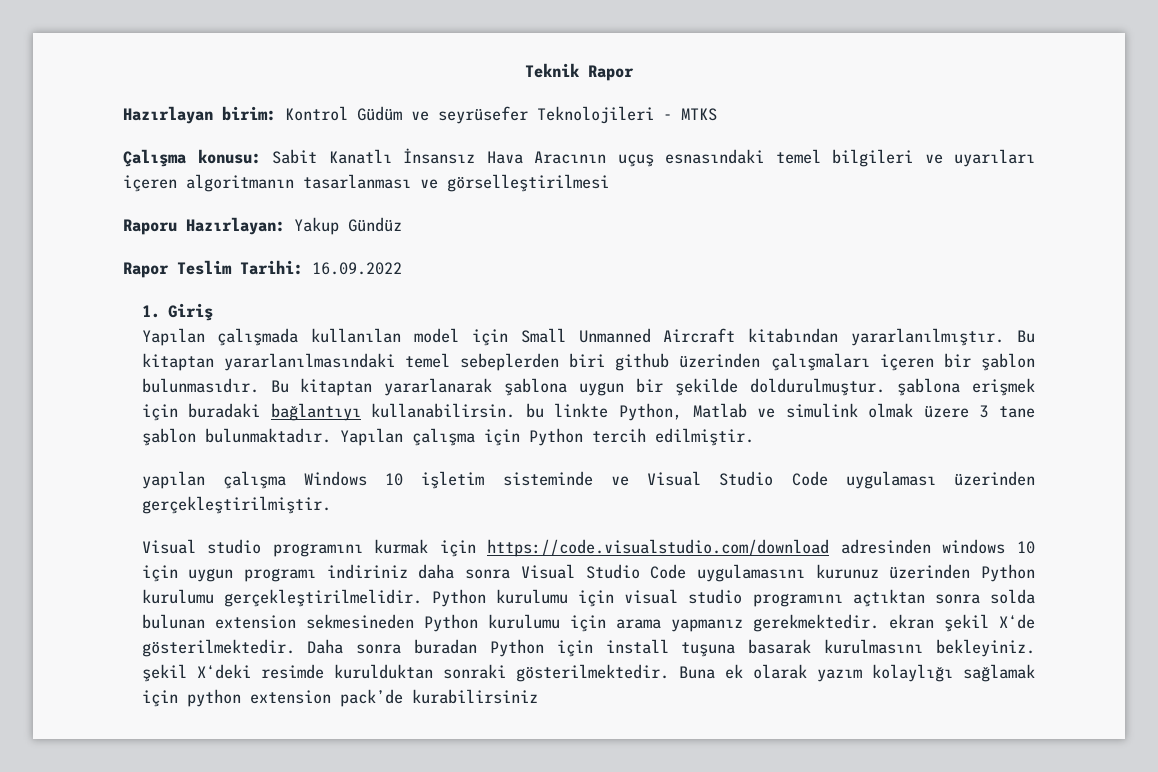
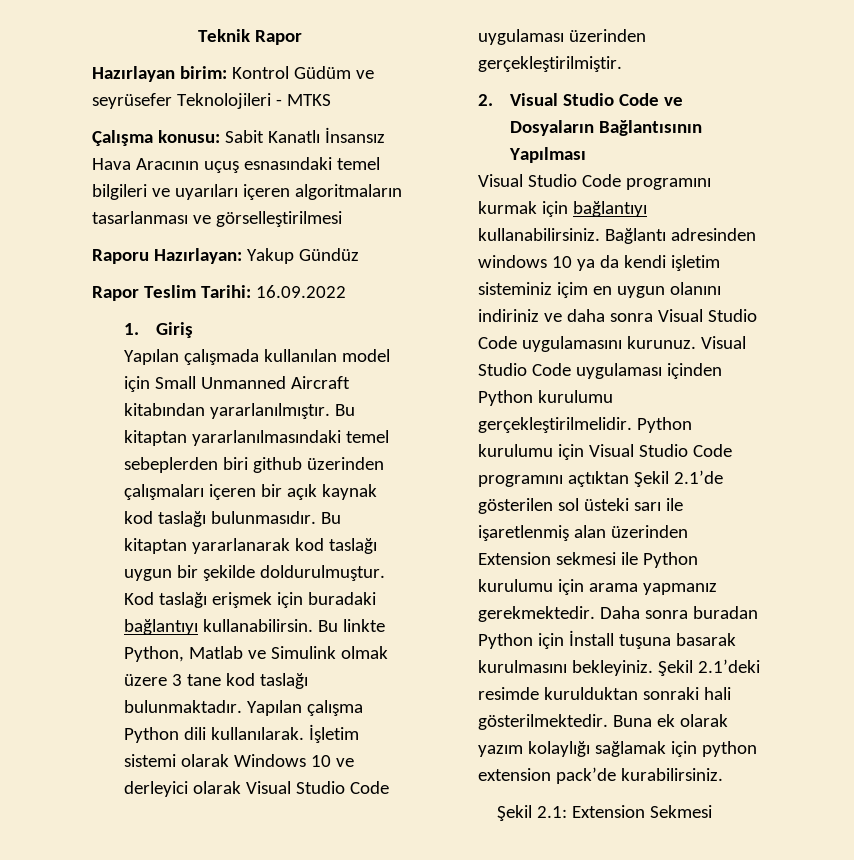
[186,174,294,192] algoritmanın -> [294,184,402,200] algoritmaların
[981,353,1036,371] şablon -> [286,484,377,500] [123,511,206,527] açık kaynak kod taslağı
[504,378,568,396] şablona -> [294,538,377,554] kod taslağı
[897,378,961,396] şablona -> [123,592,207,608] Kod taslağı
[525,403,544,418] bu -> [317,620,338,632] Bu
[785,403,858,418] simulink -> [270,646,336,659] Simulink
[141,428,196,446] şablon -> [225,673,308,689] kod taslağı
[483,428,754,446] [141,471,629,489] için Python tercih edilmiştir. // yapılan çalışma Windows 10 işletim sisteminde ve -> [123,724,359,743] [123,754,354,767] [123,781,241,797] Python dili kullanılarak. İşletim sistemi olarak Windows 10 ve derleyici olarak
[141,539,1035,557] [141,564,408,582] Visual studio programını kurmak için https://code.visualstudio.com/download adresinden windows 10 için uygun programı indiriniz -> [477,93,683,106] [509,120,702,136] [508,147,586,163] [477,174,711,190] [477,201,647,217] [477,228,756,244] [477,255,720,271] [477,282,721,298] [477,309,562,322] 2. Visual Studio Code ve Dosyaların Bağlantısının Yapılması // Visual Studio Code programını kurmak için bağlantıyı kullanabilirsiniz. Bağlantı adresinden windows 10 ya da kendi işletim sisteminiz içim en uygun olanını indiriniz ve
[815,564,971,579] kurunuz üzerinden -> [626,336,746,349] [477,363,722,379] kurunuz. Visual Studio Code uygulaması içinden
[624,589,1036,607] [141,614,414,629] visual studio programını açtıktan sonra solda bulunan extension sekmesineden -> [588,444,732,457] [477,470,723,487] [477,498,683,514] [477,525,688,541] [477,552,638,565] Visual Studio Code programını açtıktan Şekil 2.1’de gösterilen sol üsteki sarı ile işaretlenmiş alan üzerinden Extension sekmesi ile
[888,614,1035,632] [141,639,295,657] ekran şekil X‘de gösterilmektedir. -> (595, 614) none
[605,639,669,654] install -> [568,630,614,646] İnstall
[141,664,251,682] şekil X‘deki -> [657,659,760,676] Şekil 2.1’deki
(506, 671) none -> [703,687,731,700] hali
[411,689,538,704] kurabilirsiniz -> [620,768,723,781] [496,805,712,821] kurabilirsiniz. // Şekil 2.1: Extension Sekmesi

